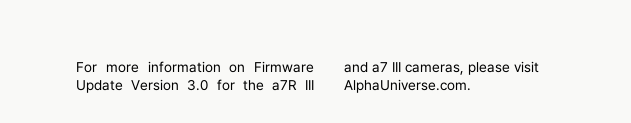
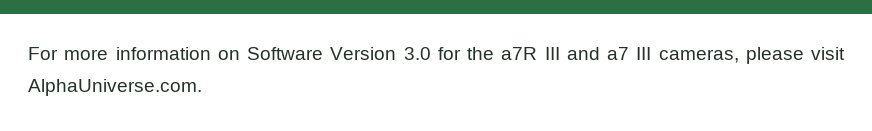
[254,61,314,73] [76,80,123,93] Firmware Update -> [247,47,323,60] Software

